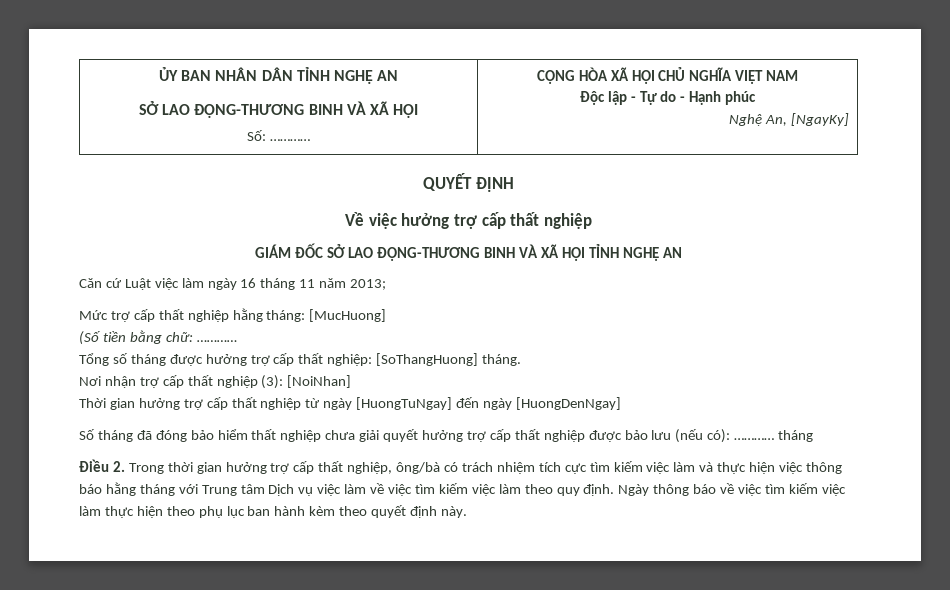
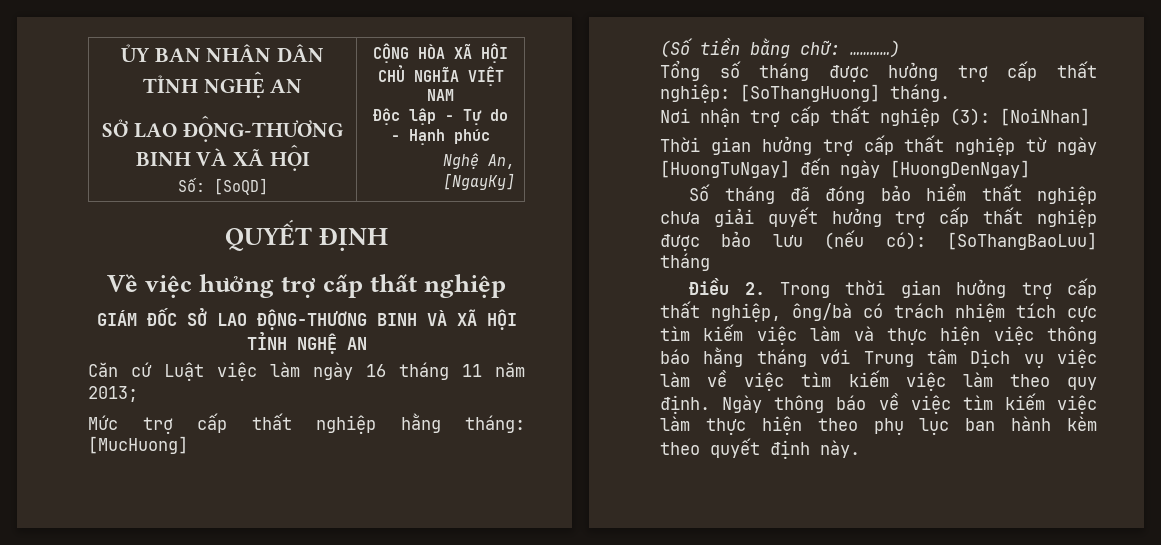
[269,139,310,141] ………… -> [213,178,268,195] [SoQD]
[196,340,237,342] ………… -> [850,40,900,58] …………)
[734,438,775,440] ………… -> [947,232,1097,250] [SoThangBaoLuu]

